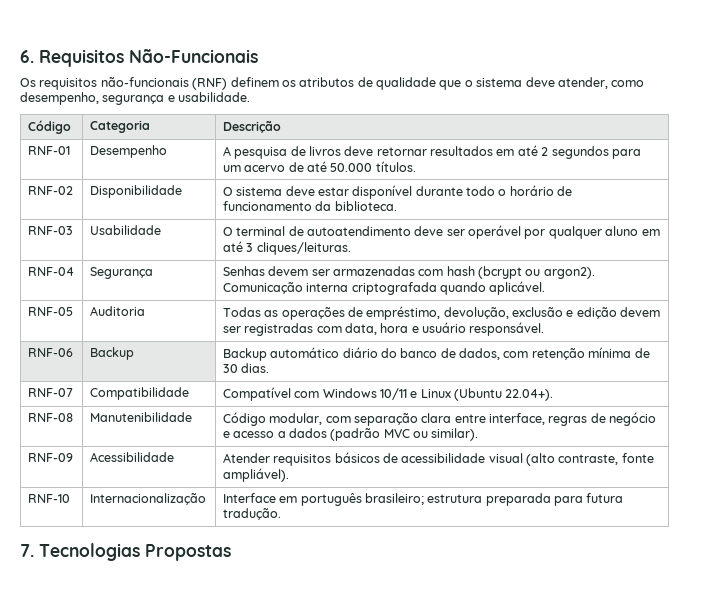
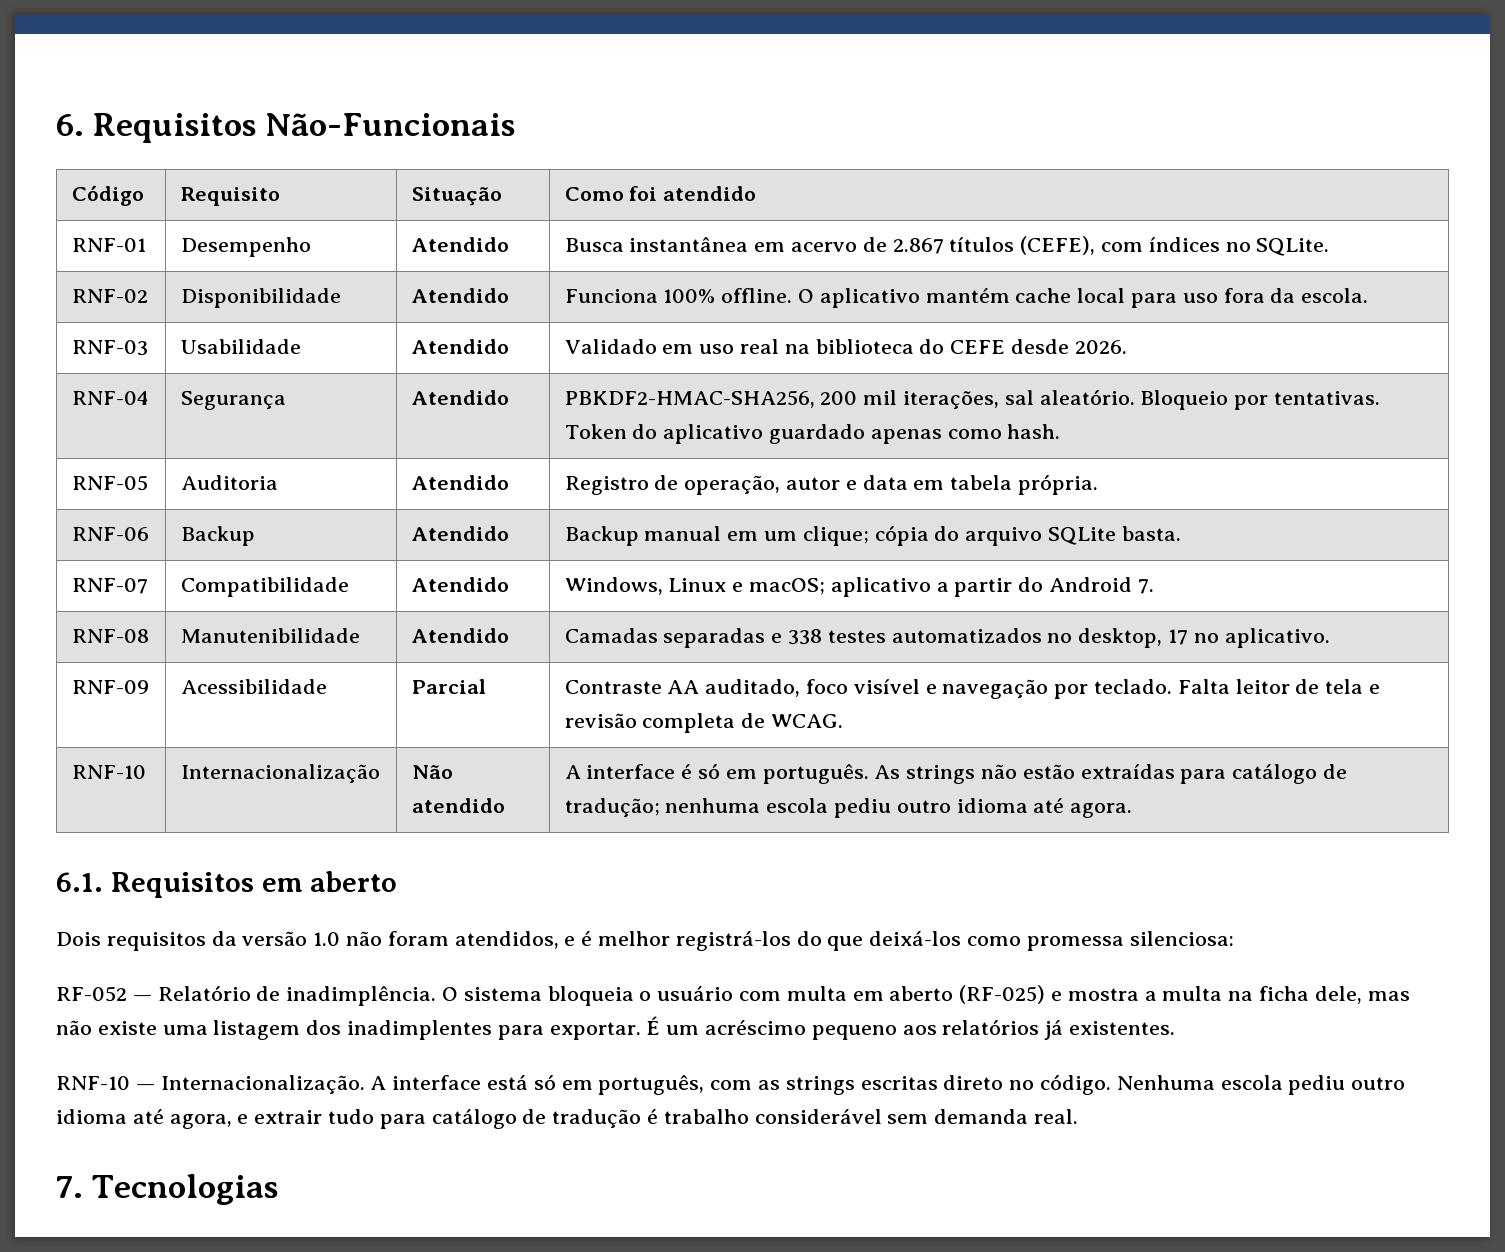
[20,77,645,90] [20,92,251,105] [27,120,71,134] [89,120,150,133] [222,120,281,133] [27,146,70,155] [89,145,167,158] [222,145,641,159] [222,161,416,172] [27,186,73,195] [89,185,182,198] [222,185,573,199] [222,201,397,211] [27,226,73,235] [89,225,161,235] [222,225,660,239] [222,241,351,255] [27,267,74,276] [89,267,153,279] [222,266,595,279] [222,281,546,295] [27,307,73,316] [89,306,145,316] [222,306,661,320] [222,322,545,336] // Os requisitos não-funcionais (RNF) definem os atributos de qualidade que o sistema deve atender, como desempenho, segurança e usabilidade. // Código | Categoria | Descrição // RNF-01 | Desempenho | A pesquisa de livros deve retornar resultados em até 2 segundos para um acervo de até 50.000 títulos. // RNF-02 | Disponibilidade | O sistema deve estar disponível durante todo o horário de funcionamento da biblioteca. // RNF-03 | Usabilidade | O terminal de autoatendimento deve ser operável por qualquer aluno em até 3 cliques/leituras. // RNF-04 | Segurança | Senhas devem ser armazenadas com hash (bcrypt ou argon2). Comunicação interna criptografada quando aplicável. // RNF-05 | Auditoria | Todas as operações de empréstimo, devolução, exclusão e edição devem ser registradas com data, hora e usuário responsável. -> [71,185,144,206] [180,187,280,206] [411,187,502,206] [564,186,757,201] [71,238,146,252] [180,237,311,257] [411,237,509,252] [564,236,1330,256] [71,289,148,303] [180,288,341,308] [411,288,509,303] [564,288,1369,308] [71,340,148,356] [180,339,301,354] [411,339,509,354] [564,339,1127,354] [71,391,149,405] [180,391,286,410] [411,390,509,405] [564,389,1380,410] [564,424,1061,444] [71,475,148,491] [180,475,278,490] [411,475,509,490] [564,474,1098,495] // Código | Requisito | Situação | Como foi atendido // RNF-01 | Desempenho | Atendido | Busca instantânea em acervo de 2.867 títulos (CEFE), com índices no SQLite. // RNF-02 | Disponibilidade | Atendido | Funciona 100% offline. O aplicativo mantém cache local para uso fora da escola. // RNF-03 | Usabilidade | Atendido | Validado em uso real na biblioteca do CEFE desde 2026. // RNF-04 | Segurança | Atendido | PBKDF2-HMAC-SHA256, 200 mil iterações, sal aleatório. Bloqueio por tentativas. Token do aplicativo guardado apenas como hash. // RNF-05 | Auditoria | Atendido | Registro de operação, autor e data em tabela própria.
[222,347,650,361] [222,363,270,373] [27,388,73,397] [89,387,189,400] [222,387,554,401] [27,413,73,422] [89,412,192,422] [222,412,657,426] [222,428,479,441] [27,453,73,462] [89,452,174,462] [222,452,654,466] [222,468,289,482] [27,494,70,503] [89,493,206,505] [222,493,624,506] [222,508,281,520] | Backup automático diário do banco de dados, com retenção mínima de 30 dias. // RNF-07 | Compatibilidade | Compatível com Windows 10/11 e Linux (Ubuntu 22.04+). // RNF-08 | Manutenibilidade | Código modular, com separação clara entre interface, regras de negócio e acesso a dados (padrão MVC ou similar). // RNF-09 | Acessibilidade | Atender requisitos básicos de acessibilidade visual (alto contraste, fonte ampliável). // RNF-10 | Internacionalização | Interface em português brasileiro; estrutura preparada para futura tradução. -> [411,526,509,541] [564,525,1181,546] [71,578,148,594] [180,577,349,597] [411,577,509,592] [564,577,1154,597] [71,629,149,643] [180,628,360,643] [411,628,509,643] [564,628,1330,648] [71,680,149,694] [180,679,327,694] [411,679,486,694] [564,679,1380,699] [564,713,843,733] [71,765,146,779] [180,764,380,783] [411,765,453,779] [411,798,505,813] [564,763,1348,784] [564,798,1133,818] [56,871,398,898] [56,931,1234,951] [56,985,1410,1006] [56,1016,1176,1040] [56,1074,1406,1095] [56,1109,1079,1129] | Atendido | Backup manual em um clique; cópia do arquivo SQLite basta. // RNF-07 | Compatibilidade | Atendido | Windows, Linux e macOS; aplicativo a partir do Android 7. // RNF-08 | Manutenibilidade | Atendido | Camadas separadas e 338 testes automatizados no desktop, 17 no aplicativo. // RNF-09 | Acessibilidade | Parcial | Contraste AA auditado, foco visível e navegação por teclado. Falta leitor de tela e revisão completa de WCAG. // RNF-10 | Internacionalização | Não atendido | A interface é só em português. As strings não estão extraídas para catálogo de tradução; nenhuma escola pediu outro idioma até agora. // 6.1. Requisitos em aberto // Dois requisitos da versão 1.0 não foram atendidos, e é melhor registrá-los do que deixá-los como promessa silenciosa: // RF-052 — Relatório de inadimplência. O sistema bloqueia o usuário com multa em aberto (RF-025) e mostra a multa na ficha dele, mas não existe uma listagem dos inadimplentes para exportar. É um acréscimo pequeno aos relatórios já existentes. // RNF-10 — Internacionalização. A interface está só em português, com as strings escritas direto no código. Nenhuma escola pediu outro idioma até agora, e extrair tudo para catálogo de tradução é trabalho considerável sem demanda real.
[145,544,231,561] Propostas -> (279, 1189) none

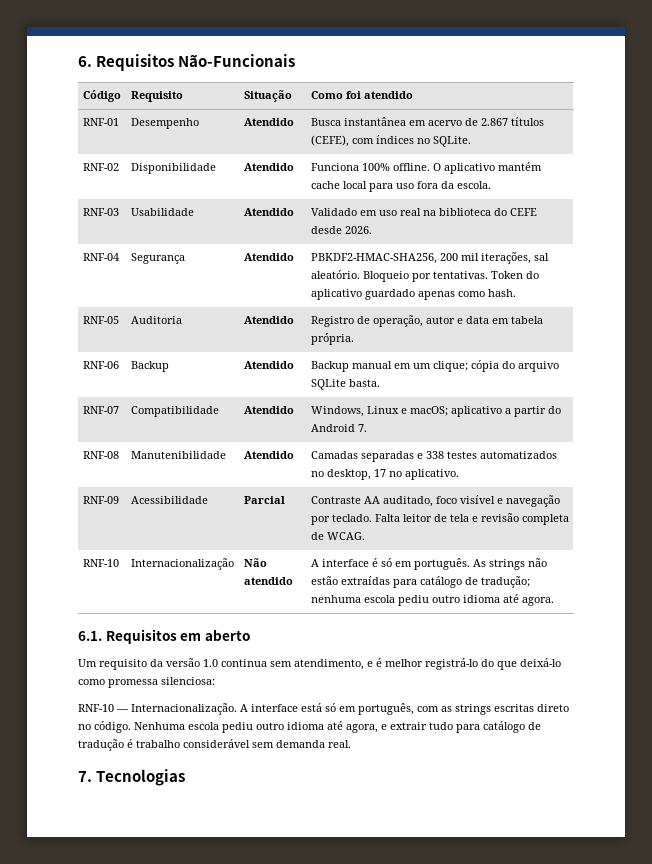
[56,932,206,951] Dois requisitos -> [78,659,147,670] Um requisito
[346,931,559,949] não foram atendidos, -> [221,659,364,670] continua sem atendimento,
[675,931,791,951] registrá-los -> [425,658,478,670] registrá-lo
[869,931,962,946] deixá-los -> [520,658,561,667] deixá-lo
[56,985,1410,1006] [56,1016,1176,1040] // RF-052 — Relatório de inadimplência. O sistema bloqueia o usuário com multa em aberto (RF-025) e mostra a multa na ficha dele, mas não existe uma listagem dos inadimplentes para exportar. É um acréscimo pequeno aos relatórios já existentes. -> (215, 681) none

